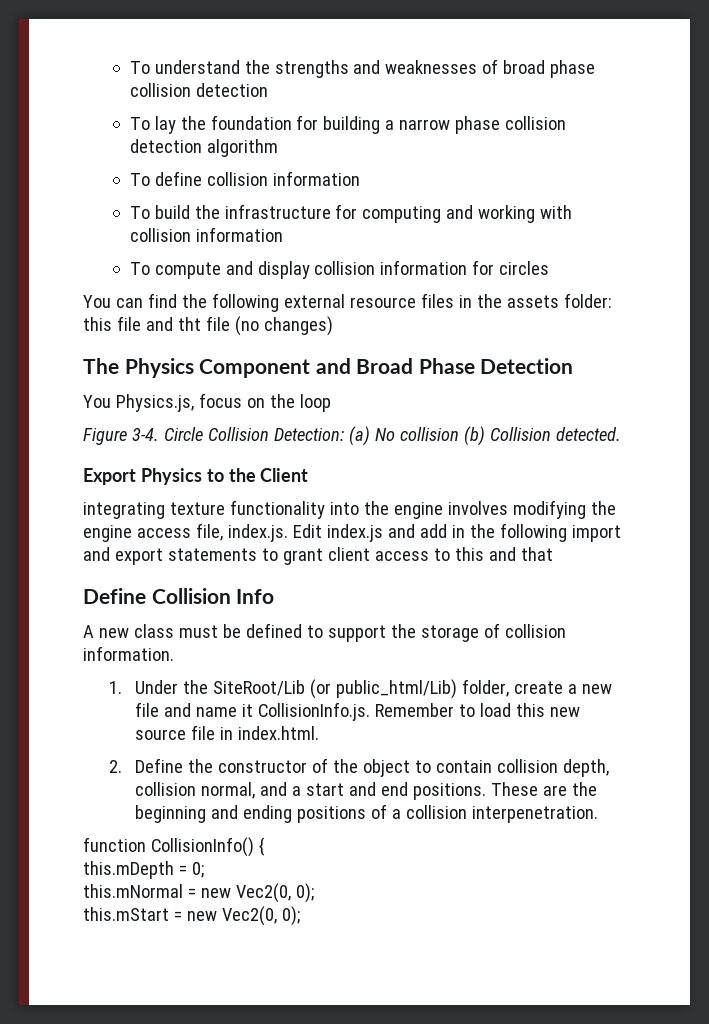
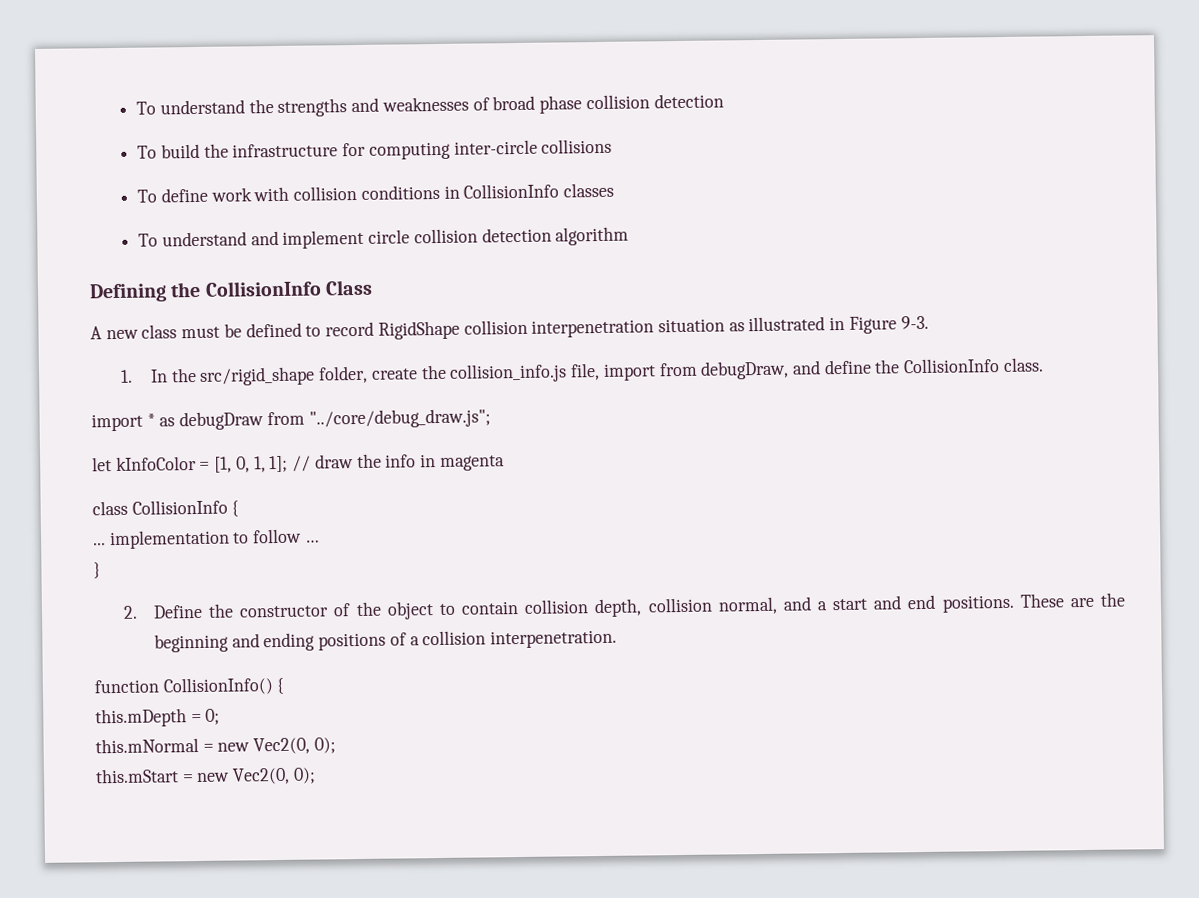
[129,115,567,134] [129,139,278,157] [129,171,360,186] // To lay the foundation for building a narrow phase collision detection algorithm // To define collision information -> (724, 101) none
[446,205,573,223] [129,227,283,242] [129,260,550,279] [83,293,612,312] [83,316,333,336] [83,358,574,378] [83,393,331,412] [83,426,621,446] [83,468,309,485] [83,500,616,519] [83,523,621,542] [83,547,553,565] [83,588,275,604] and working with collision information // To compute and display collision information for circles // You can find the following external resource files in the assets folder: this file and tht file (no changes) // The Physics Component and Broad Phase Detection // You Physics.js, focus on the loop // Figure 3-4. Circle Collision Detection: (a) No collision (b) Collision detected. // Export Physics to the Client // integrating texture functionality into the engine involves modifying the engine access file, index.js. Edit index.js and add in the following import and export statements to grant client access to this and that // Define Collision Info -> [453,138,613,155] [137,182,615,203] [138,226,630,249] [89,279,373,303] inter-circle collisions // To define work with collision conditions in CollisionInfo classes // To understand and implement circle collision detection algorithm // Defining the CollisionInfo Class
[327,623,566,642] [83,646,174,661] [109,679,613,699] [135,702,581,721] [135,725,320,740] support the storage of collision information. // 1. Under the SiteRoot/Lib (or public_html/Lib) folder, create a new file and name it CollisionInfo.js. Remember to load this new source file in index.html. -> [325,315,929,340] [119,357,1044,386] [91,408,491,432] [92,453,505,473] [92,499,240,517] [93,528,320,550] [93,562,101,579] record RigidShape collision interpenetration situation as illustrated in Figure 9-3. // 1. In the src/rigid_shape folder, create the collision_info.js file, import from debugDraw, and define the CollisionInfo class. // import * as debugDraw from "../core/debug_draw.js"; // let kInfoColor = [1, 0, 1, 1]; // draw the info in magenta // class CollisionInfo { // ... implementation to follow … // }

